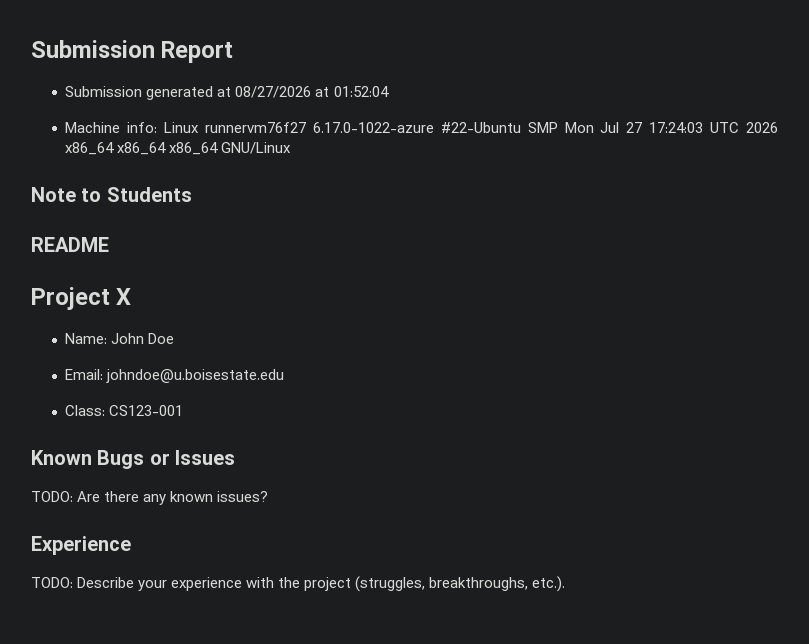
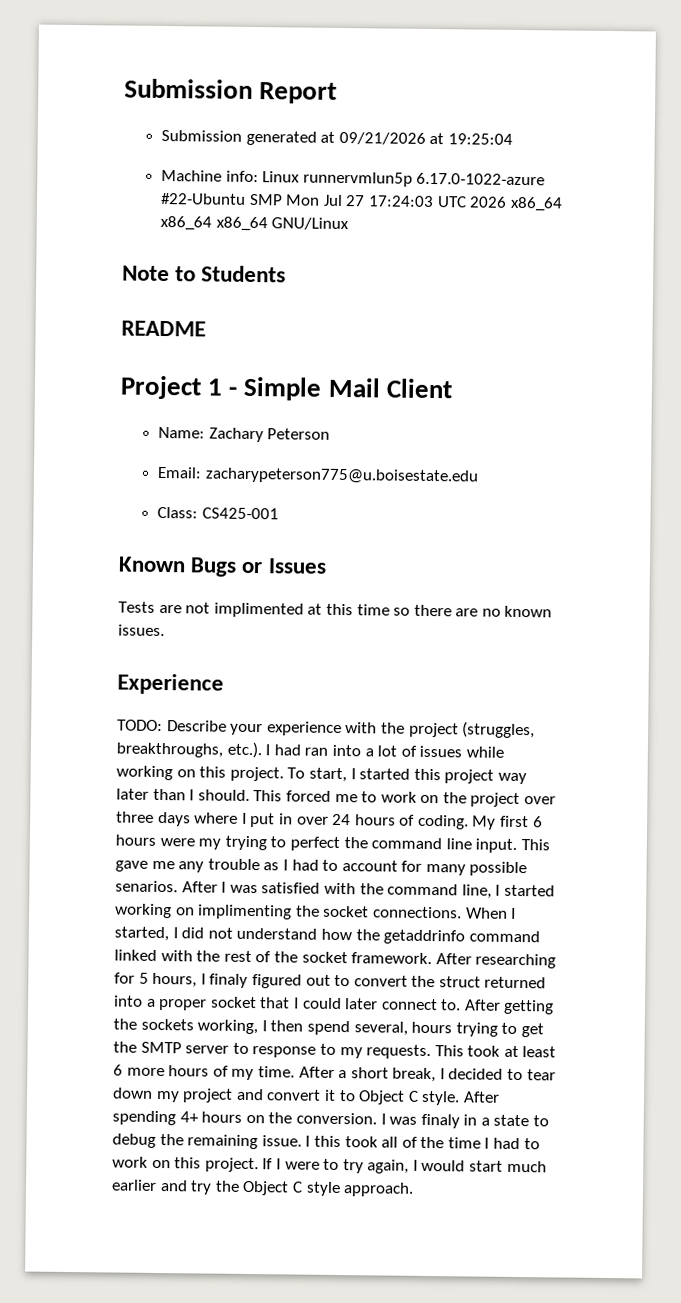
[235,86,389,98] 08/27/2026 at 01:52:04 -> [338,131,513,145] 09/21/2026 at 19:25:04
[204,122,306,133] runnervm76f27 -> [302,171,413,187] runnervmlun5p
[116,288,132,305] X -> [207,376,453,401] 1 - Simple Mail Client
[111,333,175,344] John Doe -> [208,427,331,443] Zachary Peterson
[106,369,285,383] johndoe@u.boisestate.edu -> [204,467,479,485] zacharypeterson775@u.boisestate.edu
[109,405,184,416] CS123-001 -> [201,507,279,520] CS425-001
[31,491,269,505] TODO: Are there any known issues? -> [118,601,553,618] [118,624,165,637] Tests are not implimented at this time so there are no known issues.
(566, 584) none -> [265,744,504,758] [116,765,527,785] [116,788,557,808] [116,811,543,830] [115,834,550,853] [115,858,528,877] [115,880,555,899] [115,903,517,920] [114,926,540,945] [114,949,557,969] [114,972,547,989] [114,995,555,1015] [113,1018,544,1038] [113,1041,557,1060] [113,1064,556,1083] [112,1087,500,1106] [112,1110,550,1129] [112,1133,540,1150] [112,1156,547,1174] [111,1179,415,1197] I had ran into a lot of issues while working on this project. To start, I started this project way later than I should. This forced me to work on the project over three days where I put in over 24 hours of coding. My first 6 hours were my trying to perfect the command line input. This gave me any trouble as I had to account for many possible senarios. After I was satisfied with the command line, I started working on implimenting the socket connections. When I started, I did not understand how the getaddrinfo command linked with the rest of the socket framework. After researching for 5 hours, I finaly figured out to convert the struct returned into a proper socket that I could later connect to. After getting the sockets working, I then spend several, hours trying to get the SMTP server to response to my requests. This took at least 6 more hours of my time. After a short break, I decided to tear down my project and convert it to Object C style. After spending 4+ hours on the conversion. I was finaly in a state to debug the remaining issue. I this took all of the time I had to work on this project. If I were to try again, I would start much earlier and try the Object C style approach.

